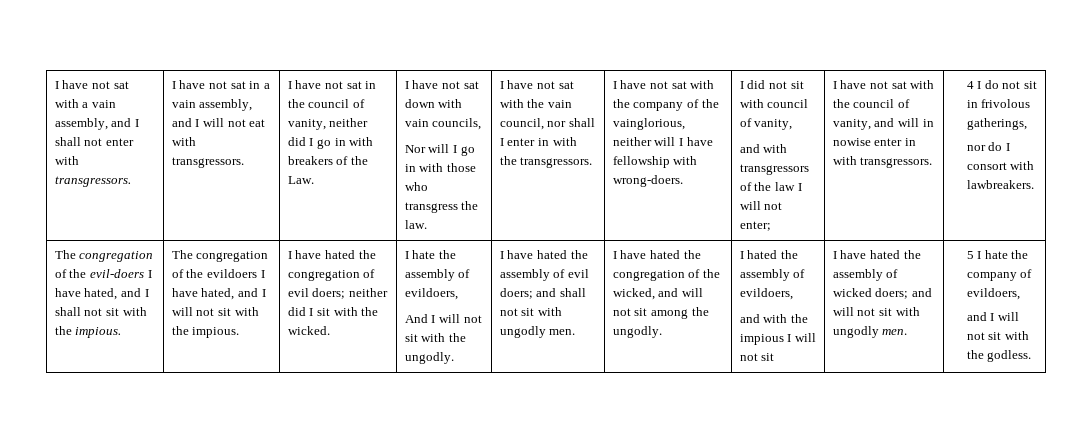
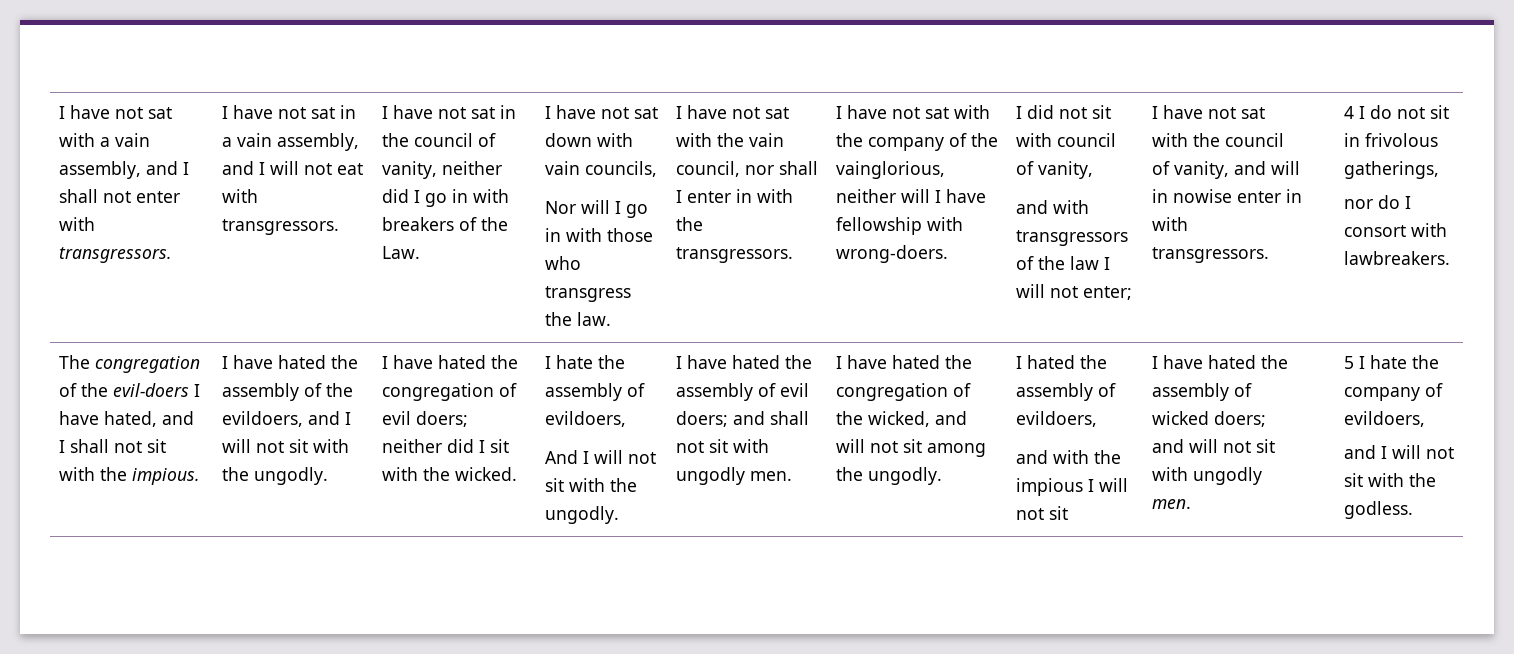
[171,250,269,262] [171,269,265,278] [171,288,266,300] [171,307,259,316] [171,326,240,338] The congregation of the evildoers I have hated, and I will not sit with the impious. -> [222,355,359,369] [222,383,354,401] [222,411,352,427] [222,439,350,453] [222,467,329,485] I have hated the assembly of the evildoers, and I will not sit with the ungodly.

